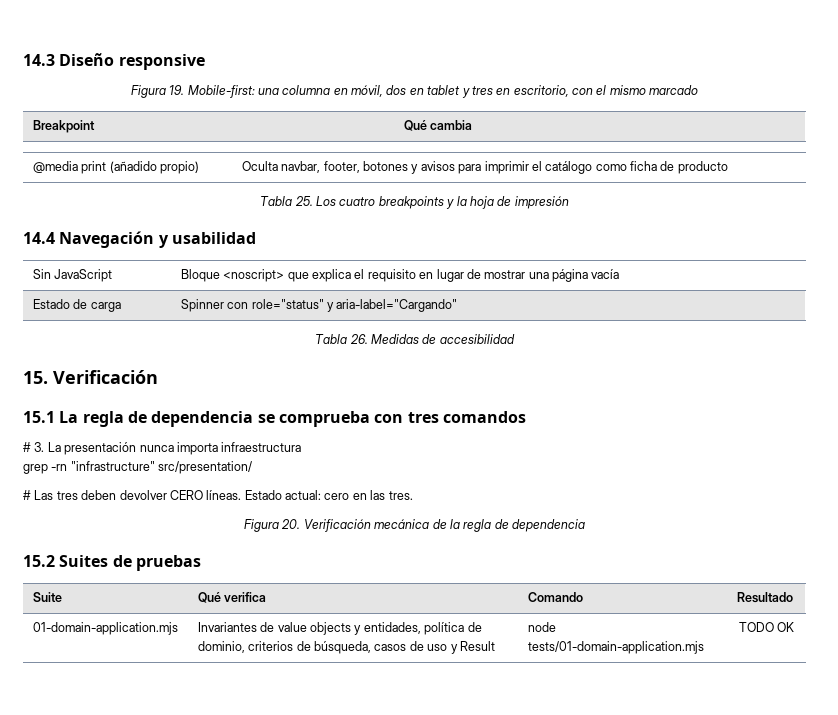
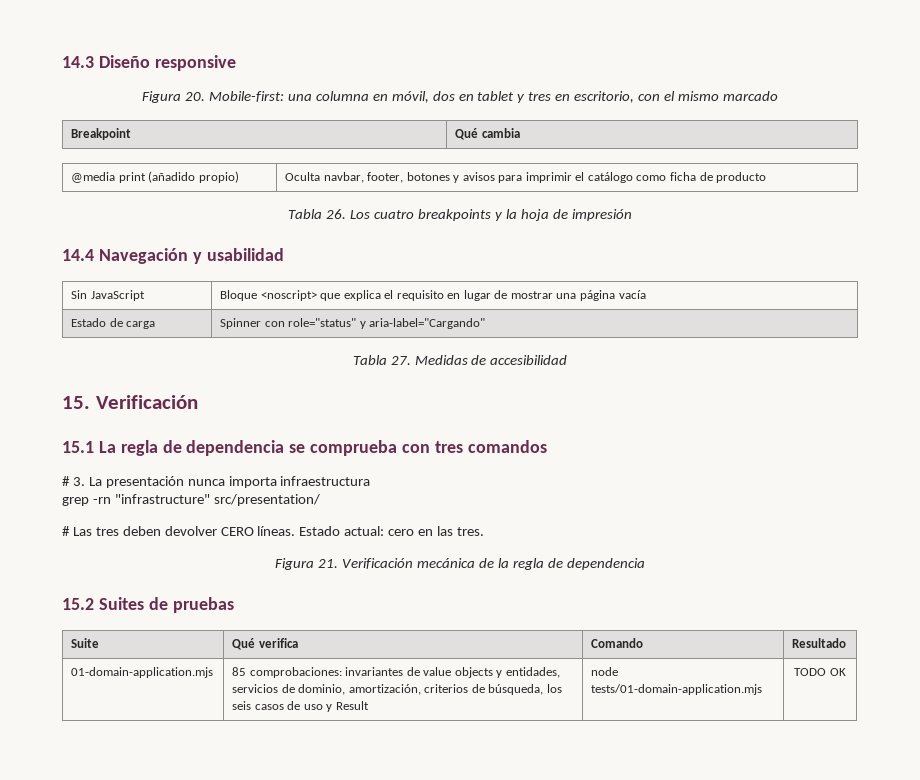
[169,85,185,95] 19. -> [185,92,206,101] 20.
[294,196,313,206] 25. -> [326,209,347,219] 26.
[349,334,368,344] 26. -> [390,356,411,365] 27.
[281,519,301,529] 20. -> [318,559,339,568] 21.
[197,622,257,632] Invariantes -> [232,667,404,678] 85 comprobaciones: invariantes
[424,622,465,635] política -> [232,684,279,693] servicios
(245, 647) none -> [348,684,421,695] amortización,
(372, 647) none -> [546,684,562,693] [232,701,252,710] los seis

